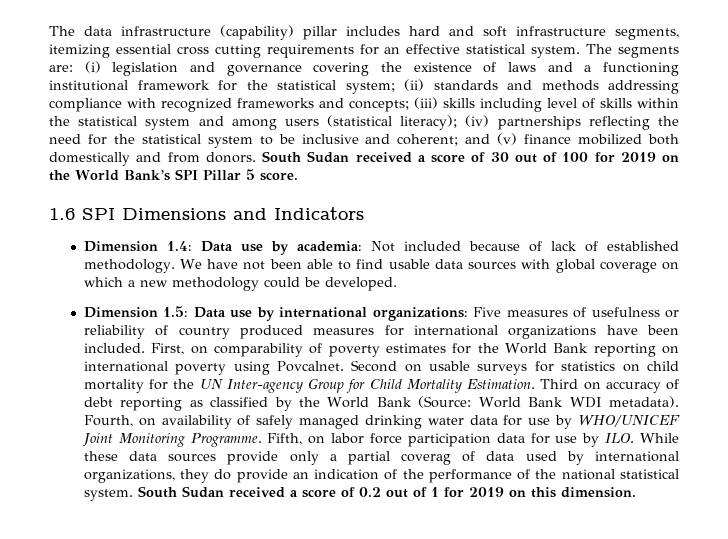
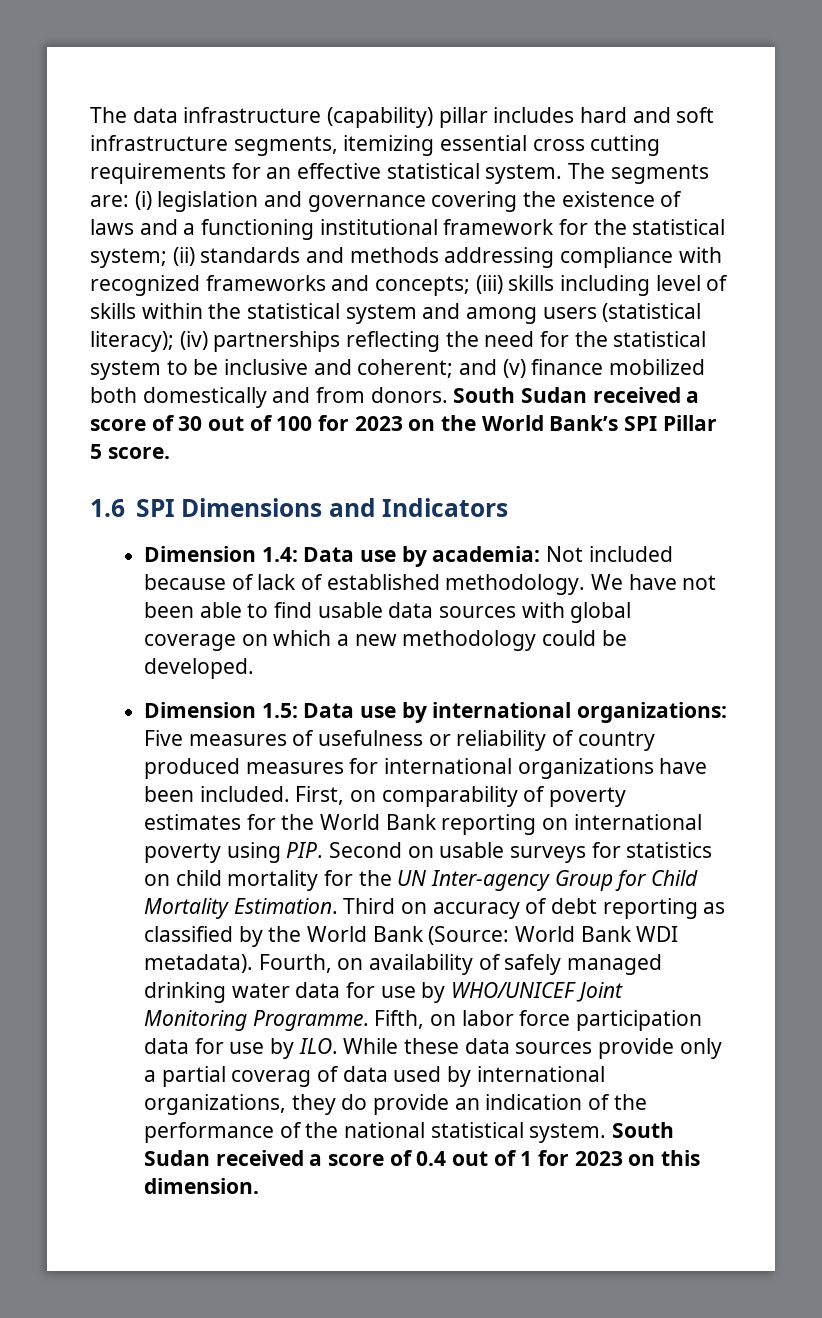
[620,152,656,162] 2019 -> [354,416,403,431] 2023
[276,361,344,372] Povcalnet. -> [286,842,324,858] PIP.
[358,487,381,497] 0.2 -> [416,1151,447,1166] 0.4
[468,487,504,497] 2019 -> [574,1151,623,1166] 2023

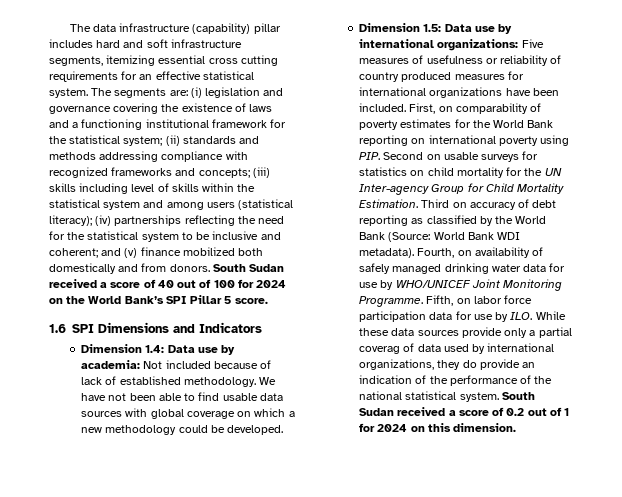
[178,416,203,431] 30 -> [157,280,174,288] 40
[354,416,403,431] 2023 -> [256,280,287,288] 2024
[416,1151,447,1166] 0.4 -> [506,408,525,416] 0.2
[574,1151,623,1166] 2023 -> [377,424,408,432] 2024

